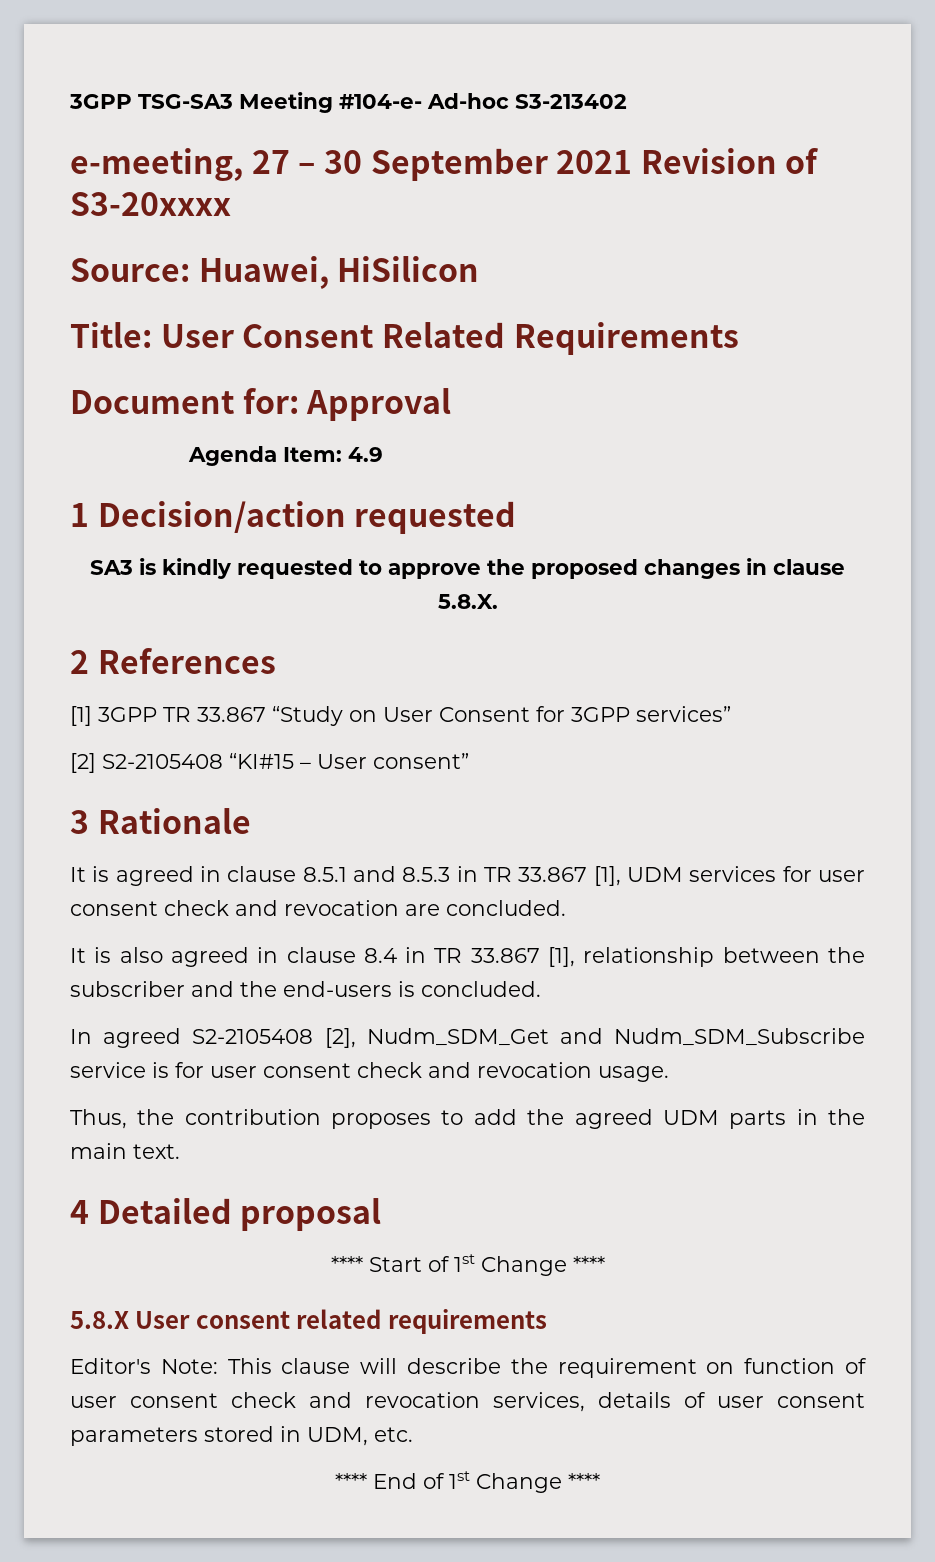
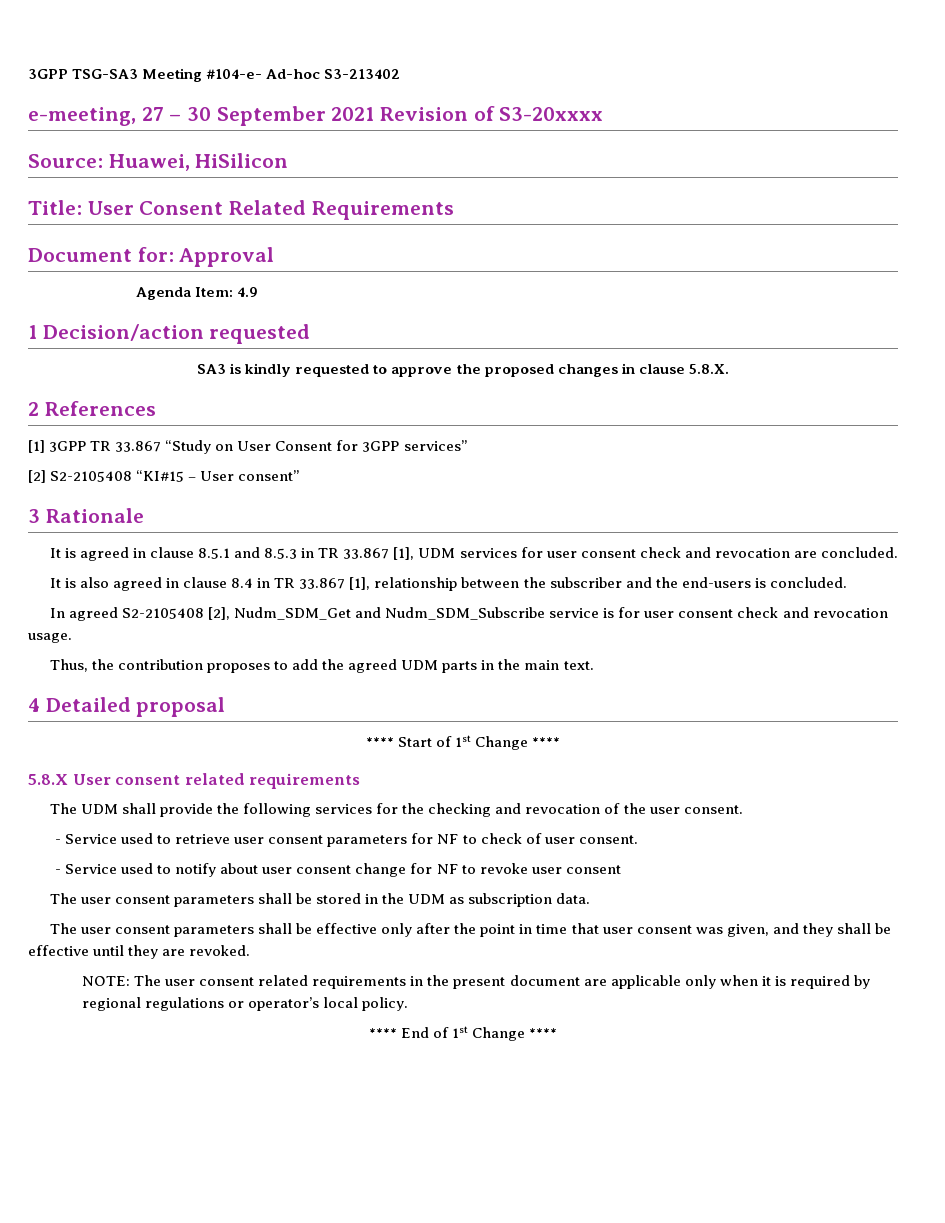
[70,1358,867,1378] [70,1392,865,1412] [70,1426,413,1446] Editor's Note: This clause will describe the requirement on function of user consent check and revocation services, details of user consent parameters stored in UDM, etc. -> [49,803,743,817] [55,833,638,847] [55,863,621,877] [49,893,591,907] [49,923,891,937] [28,945,251,959] [82,975,870,989] [82,997,409,1011] The UDM shall provide the following services for the checking and revocation of the user consent. // - Service used to retrieve user consent parameters for NF to check of user consent. // - Service used to notify about user consent change for NF to revoke user consent // The user consent parameters shall be stored in the UDM as subscription data. // The user consent parameters shall be effective only after the point in time that user consent was given, and they shall be effective until they are revoked. // NOTE: The user consent related requirements in the present document are applicable only when it is required by regional regulations or operator’s local policy.

